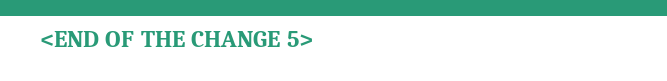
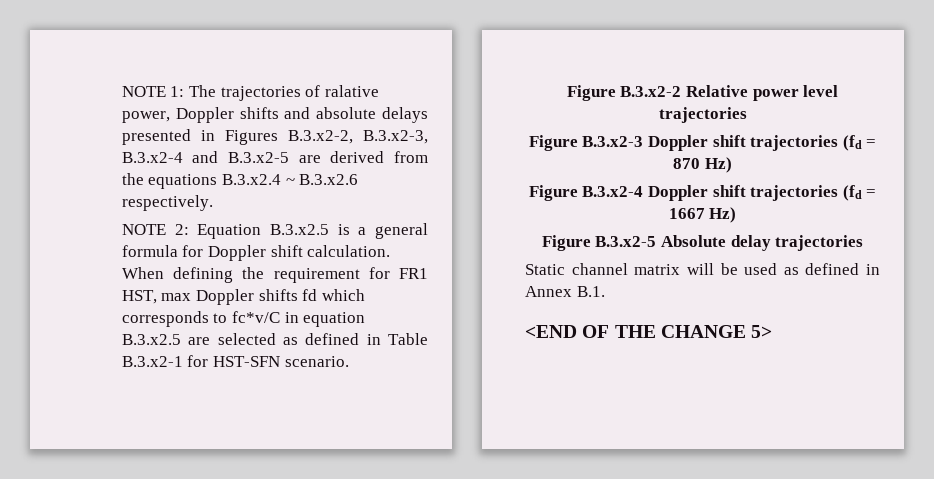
(40, 39) none -> [121,85,379,101] [121,107,428,123] [121,129,428,145] [121,151,428,163] [121,173,359,189] [121,195,213,211] [121,223,428,239] [121,245,391,261] [121,267,429,283] [121,289,365,305] [121,311,366,327] [121,333,428,345] [121,355,349,367] [566,85,839,101] [658,107,747,123] [528,135,877,151] [673,157,732,173] [528,185,877,201] [668,207,737,223] [541,235,864,251] [525,263,880,275] [525,286,605,297] NOTE 1: The trajectories of ralative power, Doppler shifts and absolute delays presented in Figures B.3.x2-2, B.3.x2-3, B.3.x2-4 and B.3.x2-5 are derived from the equations B.3.x2.4 ~ B.3.x2.6 respectively. // NOTE 2: Equation B.3.x2.5 is a general formula for Doppler shift calculation. When defining the requirement for FR1 HST, max Doppler shifts fd which corresponds to fc*v/C in equation B.3.x2.5 are selected as defined in Table B.3.x2-1 for HST-SFN scenario. // Figure B.3.x2-2 Relative power level trajectories // Figure B.3.x2-3 Doppler shift trajectories (fd = 870 Hz) // Figure B.3.x2-4 Doppler shift trajectories (fd = 1667 Hz) // Figure B.3.x2-5 Absolute delay trajectories // Static channel matrix will be used as defined in Annex B.1. //

